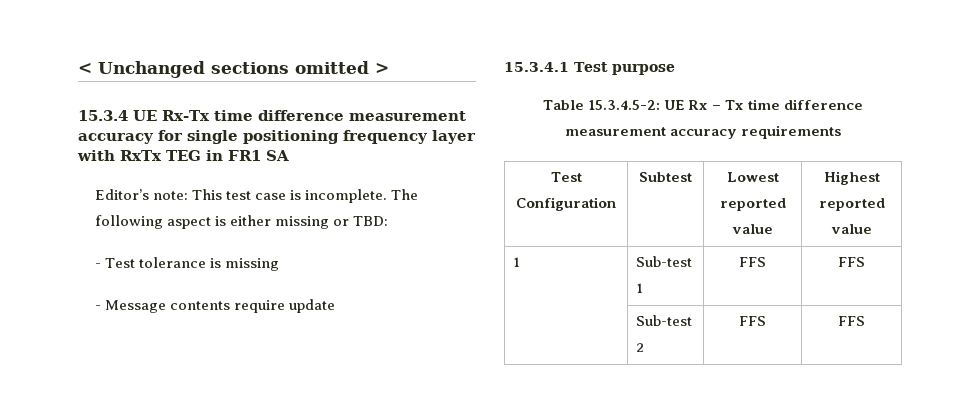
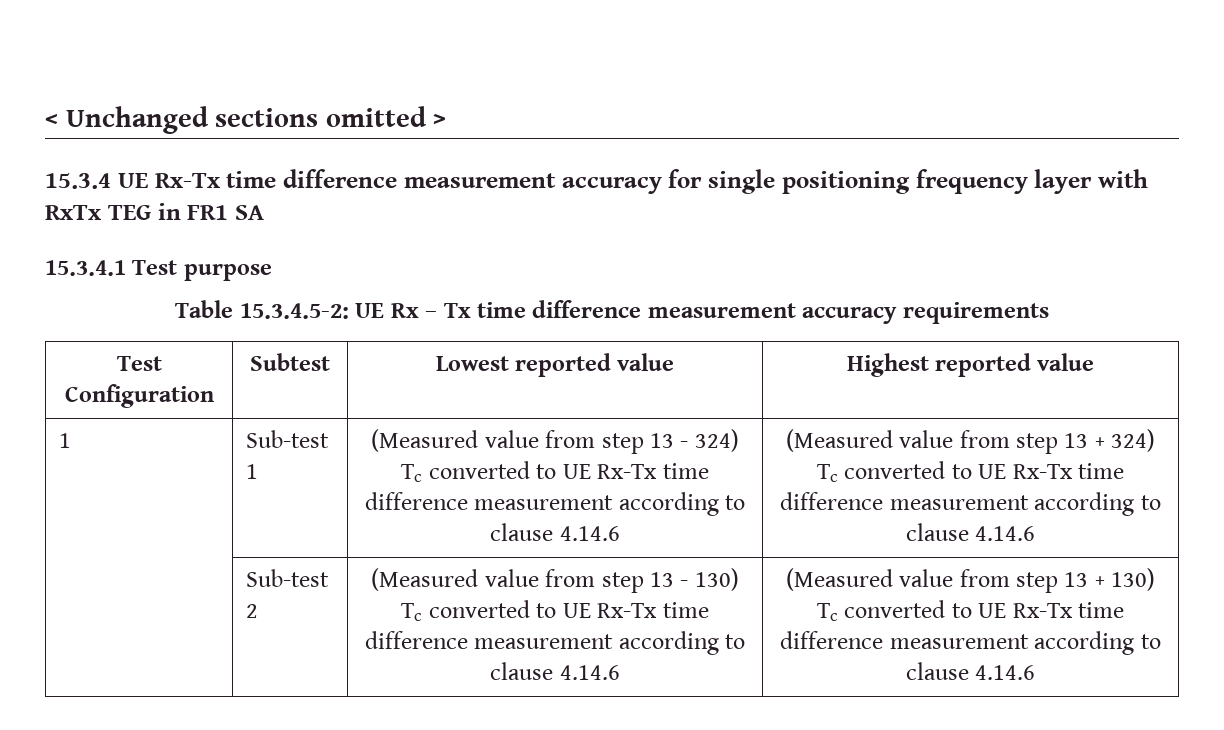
[94,189,418,203] [94,215,388,229] [94,257,279,271] [94,299,335,313] // Editor’s note: This test case is incomplete. The following aspect is either missing or TBD: // - Test tolerance is missing // - Message contents require update -> (264, 212) none
[739,257,766,267] [838,257,865,267] [635,315,692,326] [635,343,644,352] [739,316,766,326] [838,316,865,326] FFS | FFS // | Sub-test 2 | FFS | FFS -> [371,429,739,454] [401,461,709,482] [364,492,746,516] [490,523,620,541] [785,429,1156,454] [816,461,1125,482] [780,492,1161,516] [905,523,1036,541] [246,569,330,587] [246,604,259,618] [371,568,739,593] [401,600,709,621] [364,631,746,655] [490,662,620,680] [785,568,1156,593] [816,600,1125,621] [780,631,1161,655] [905,662,1036,680] (Measured value from step 13 - 324) Tc converted to UE Rx-Tx time difference measurement according to clause 4.14.6 | (Measured value from step 13 + 324) Tc converted to UE Rx-Tx time difference measurement according to clause 4.14.6 // | Sub-test 2 | (Measured value from step 13 - 130) Tc converted to UE Rx-Tx time difference measurement according to clause 4.14.6 | (Measured value from step 13 + 130) Tc converted to UE Rx-Tx time difference measurement according to clause 4.14.6

